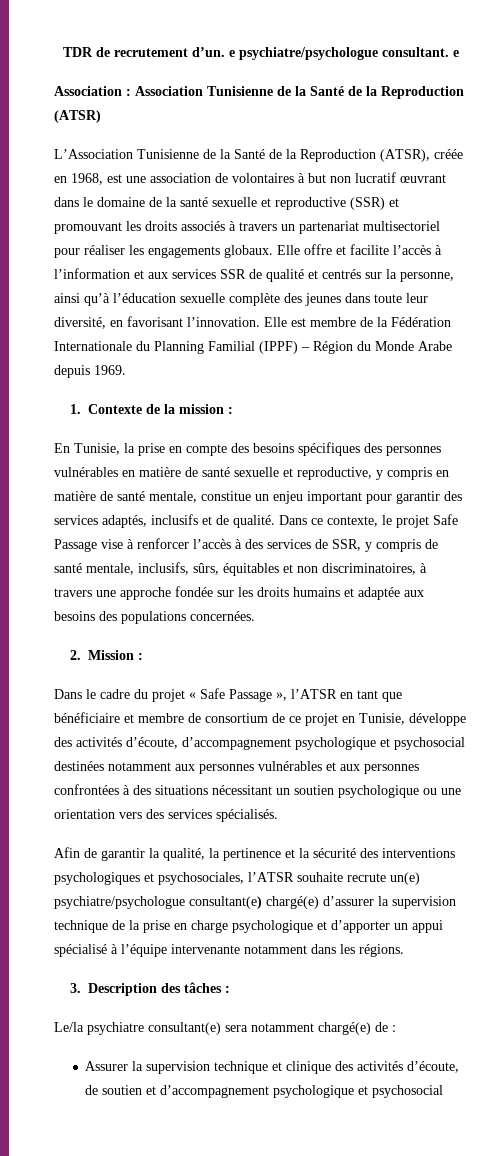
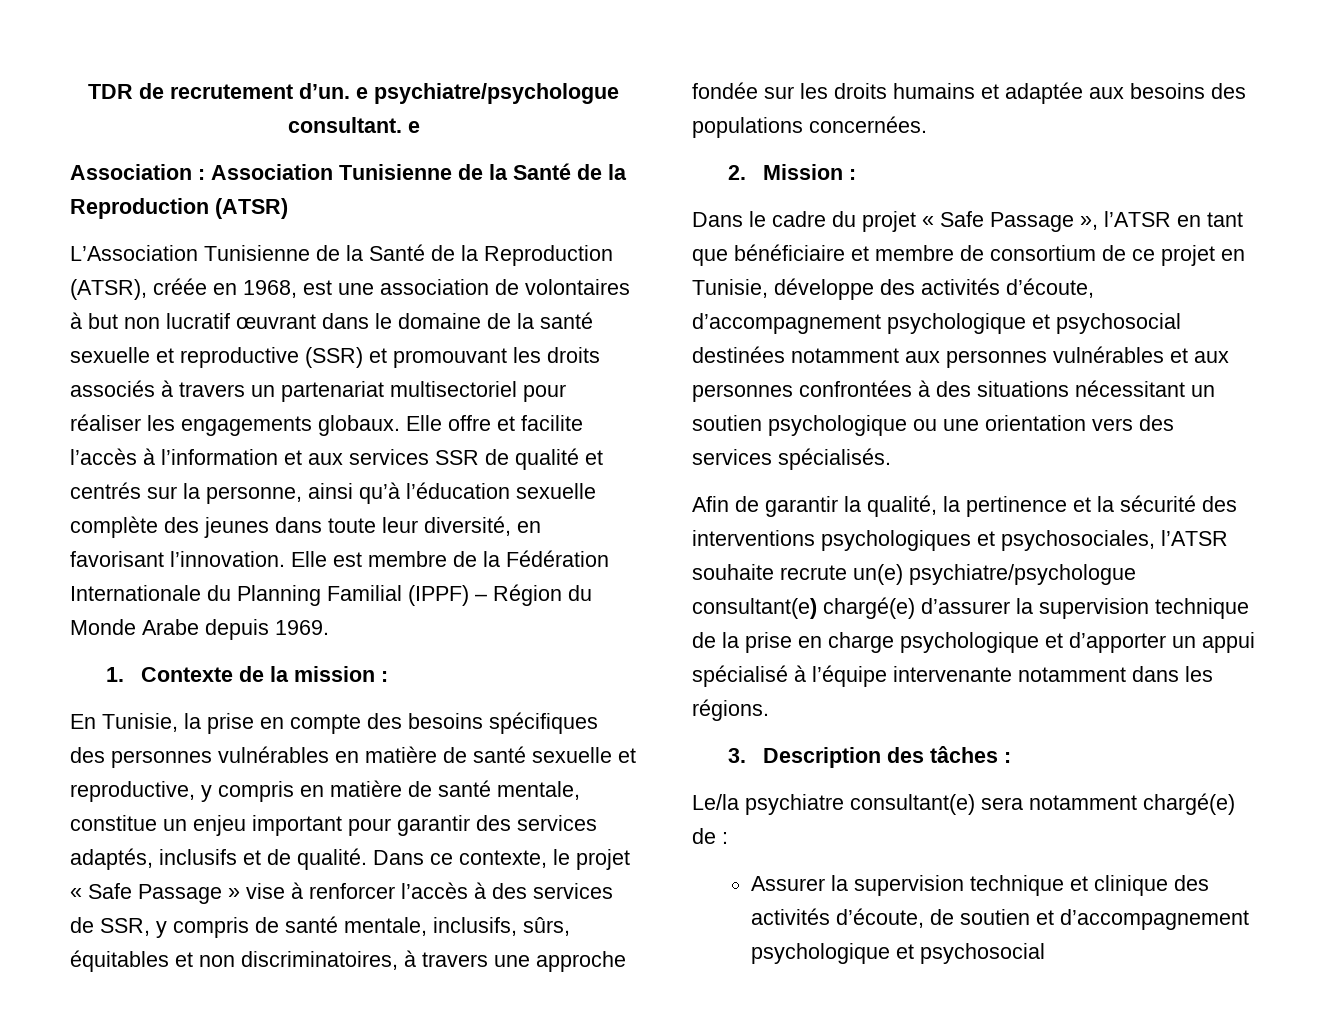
[433,514,458,525] [54,539,97,552] Safe Passage -> [70,883,240,904] « Safe Passage »

